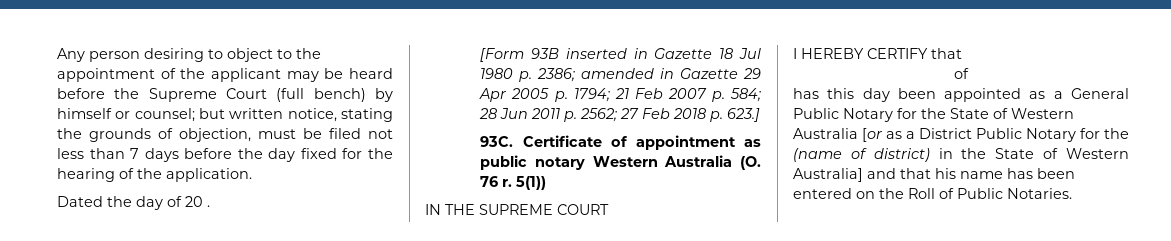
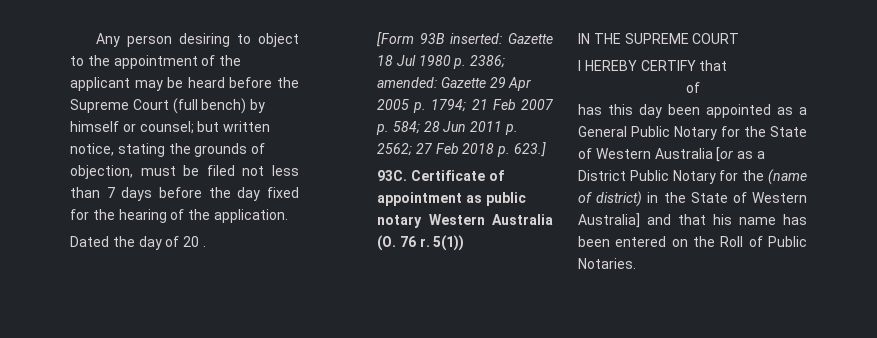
[565,48,648,59] inserted in -> [450,33,503,44] inserted:
[581,68,675,79] amended in -> [377,77,438,88] amended:

